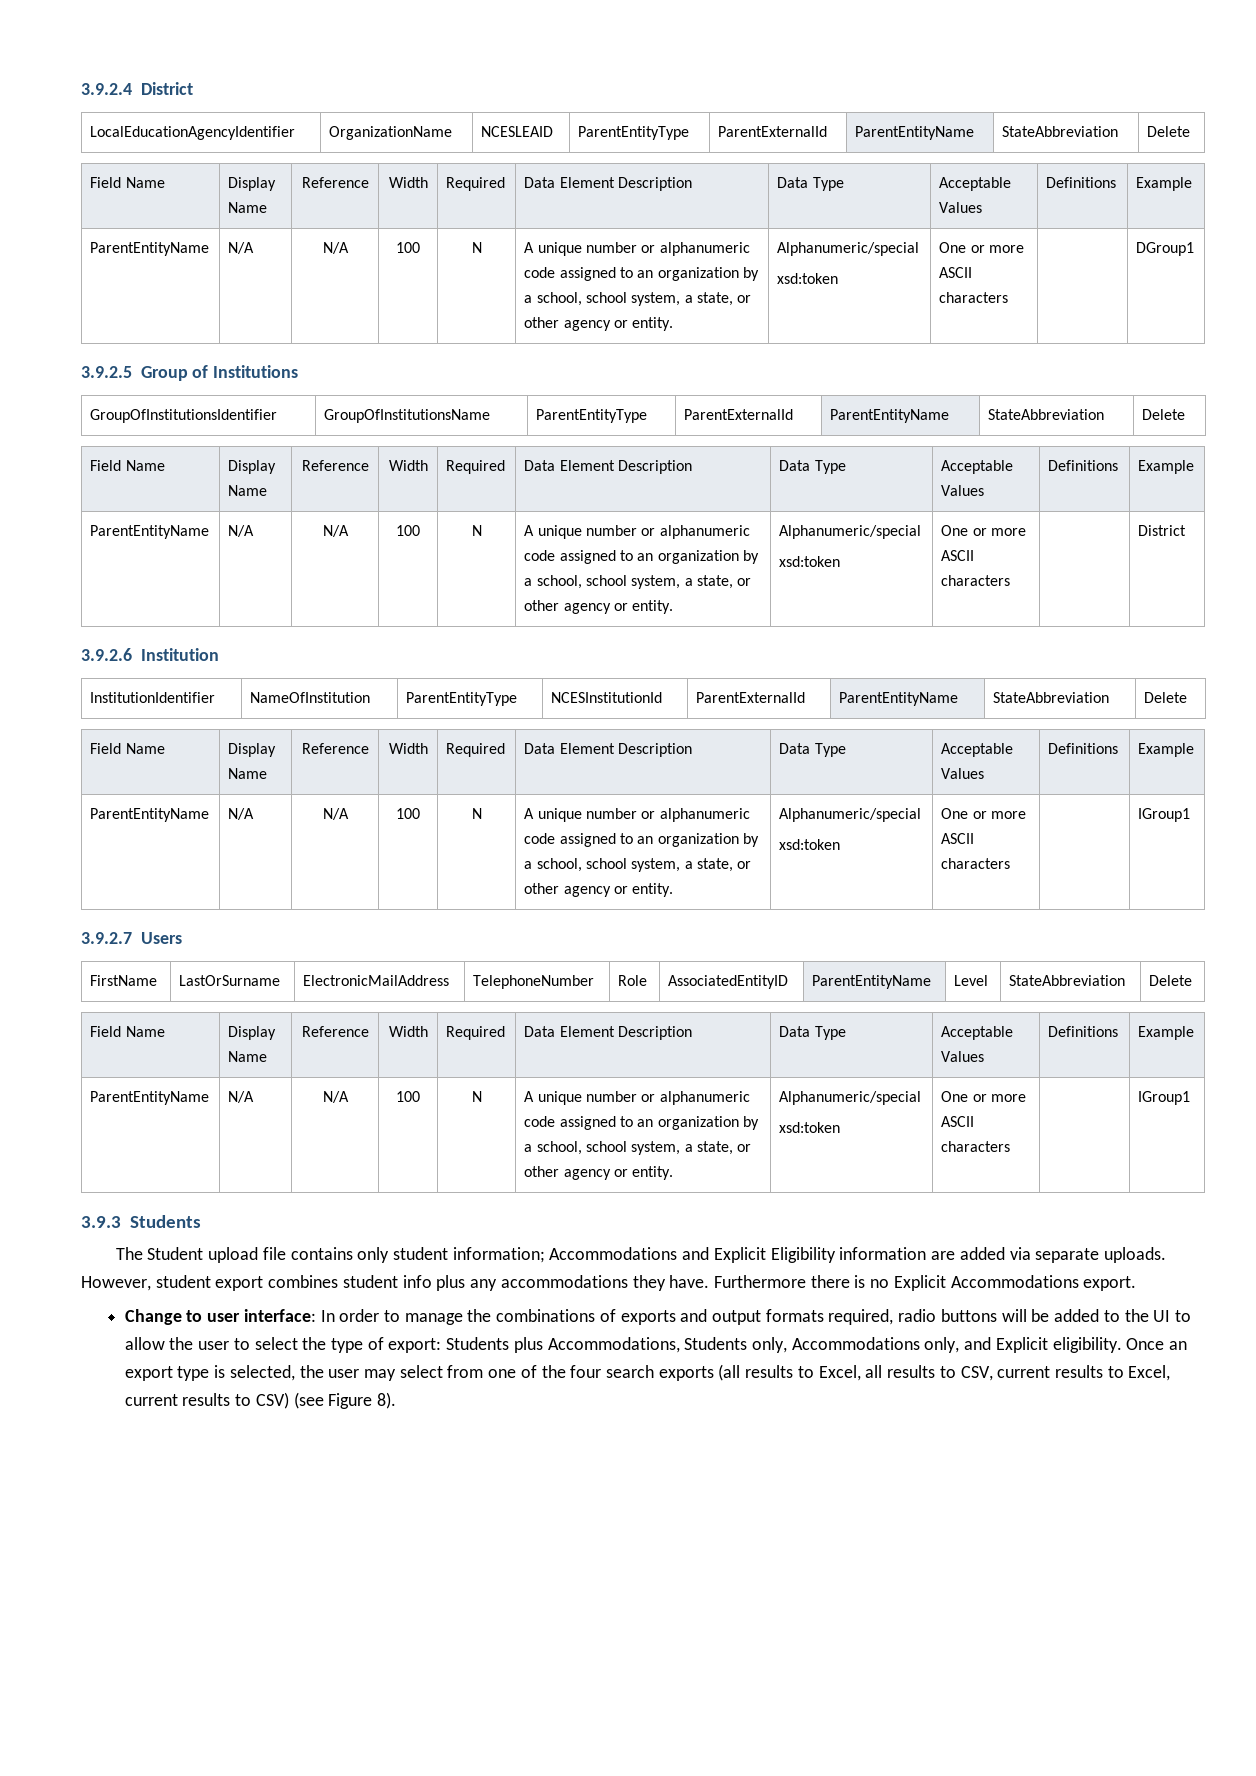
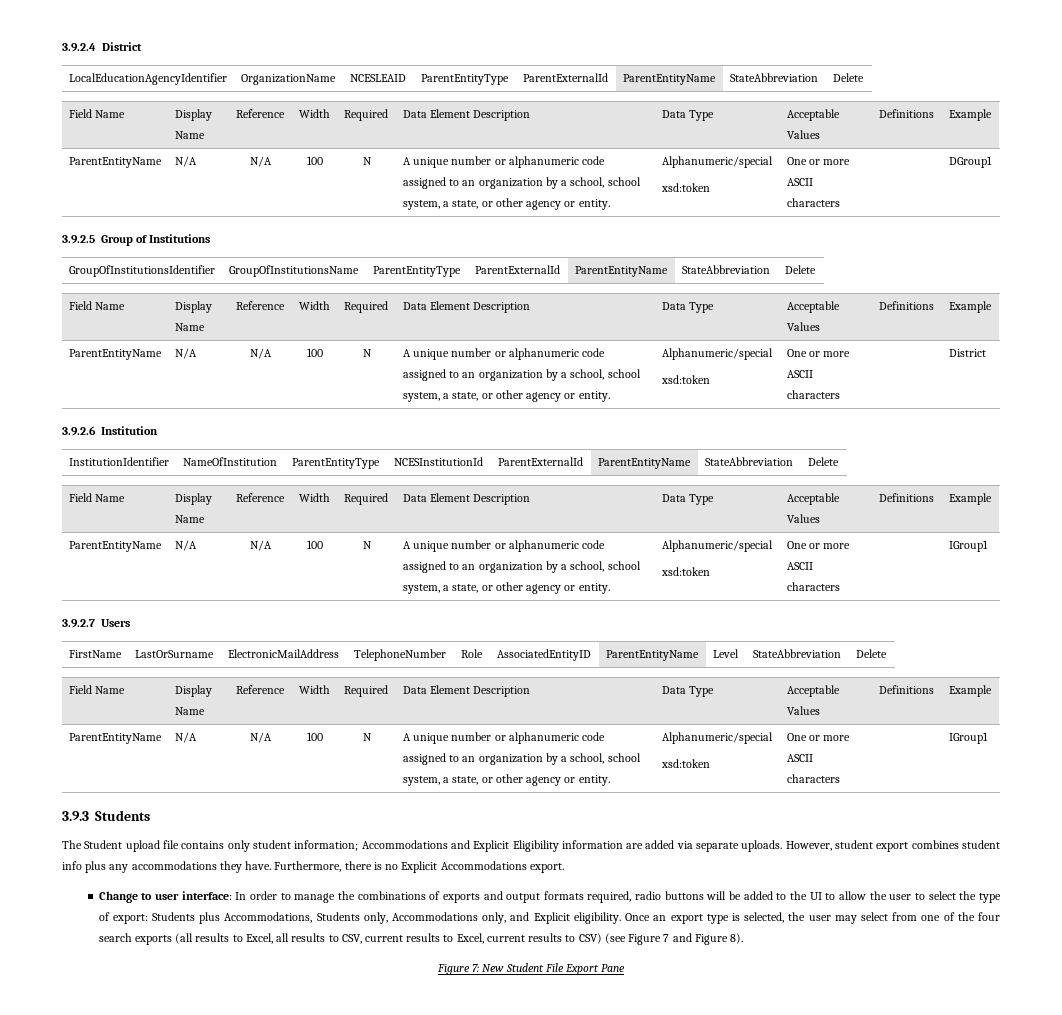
[713,1275,806,1288] Furthermore -> [274,861,342,872] Furthermore,
[376,1392,396,1409] 8). -> [663,933,744,945] [436,963,626,975] 7 and Figure 8). // Figure 7: New Student File Export Pane

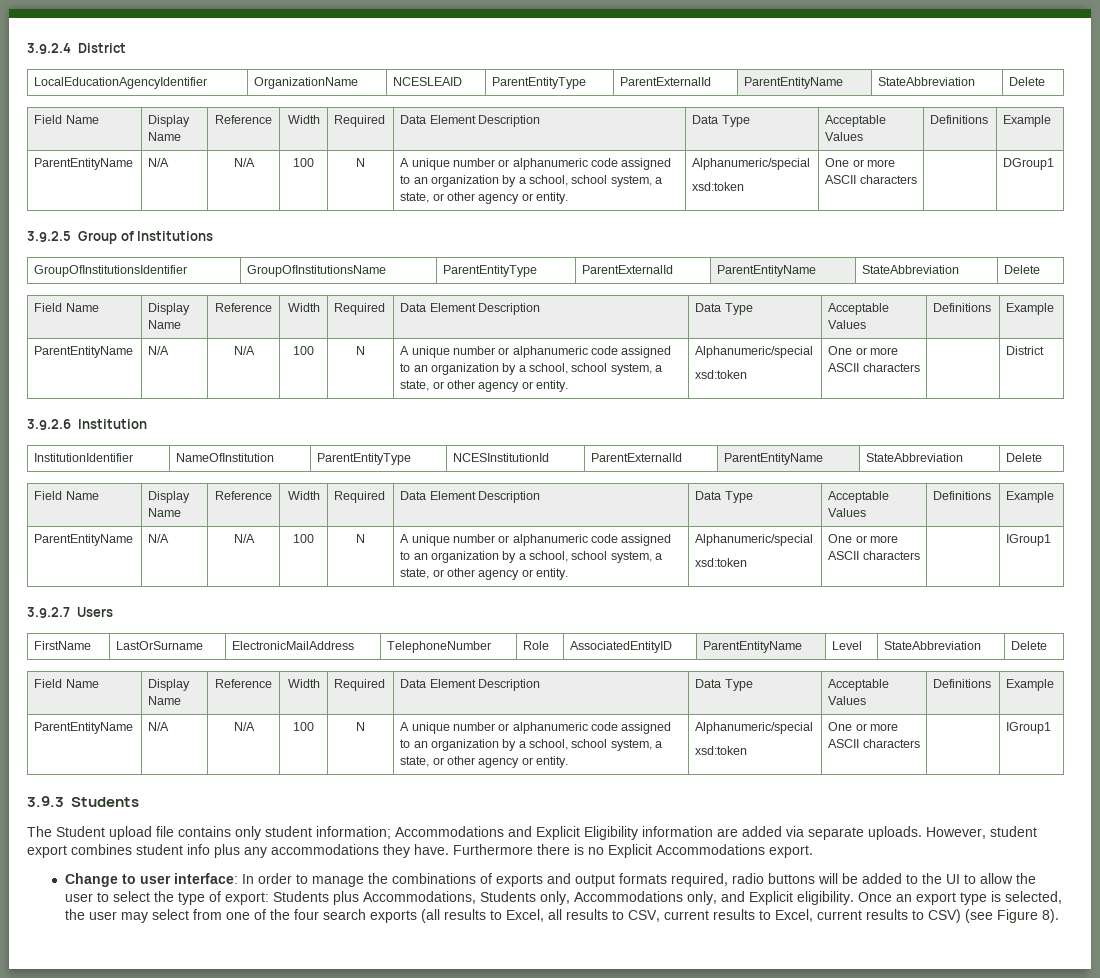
[274,861,342,872] Furthermore, -> [453,844,533,855] Furthermore
[663,933,744,945] [436,963,626,975] 7 and Figure 8). // Figure 7: New Student File Export Pane -> [1042,909,1060,923] 8).

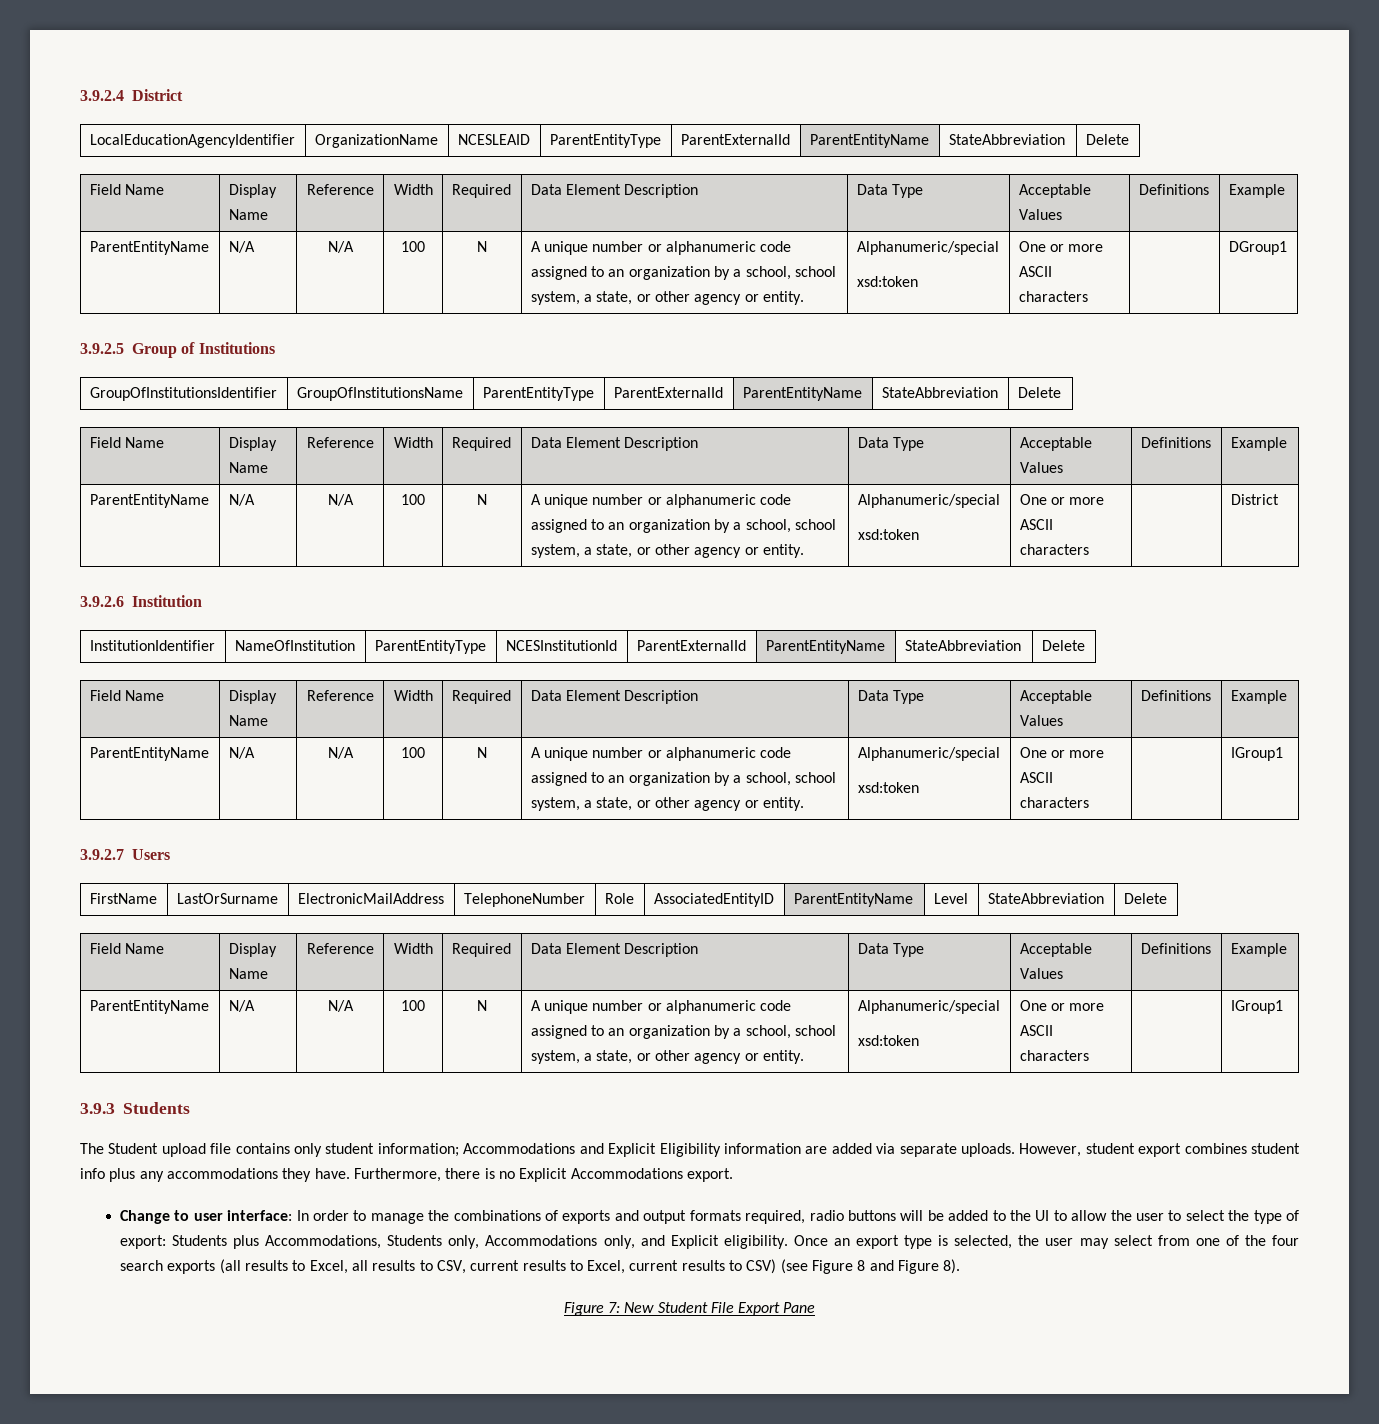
[453,844,533,855] Furthermore -> [353,1168,441,1182] Furthermore,
[1042,909,1060,923] 8). -> [857,1259,961,1274] [563,1302,816,1316] 8 and Figure 8). // Figure 7: New Student File Export Pane

